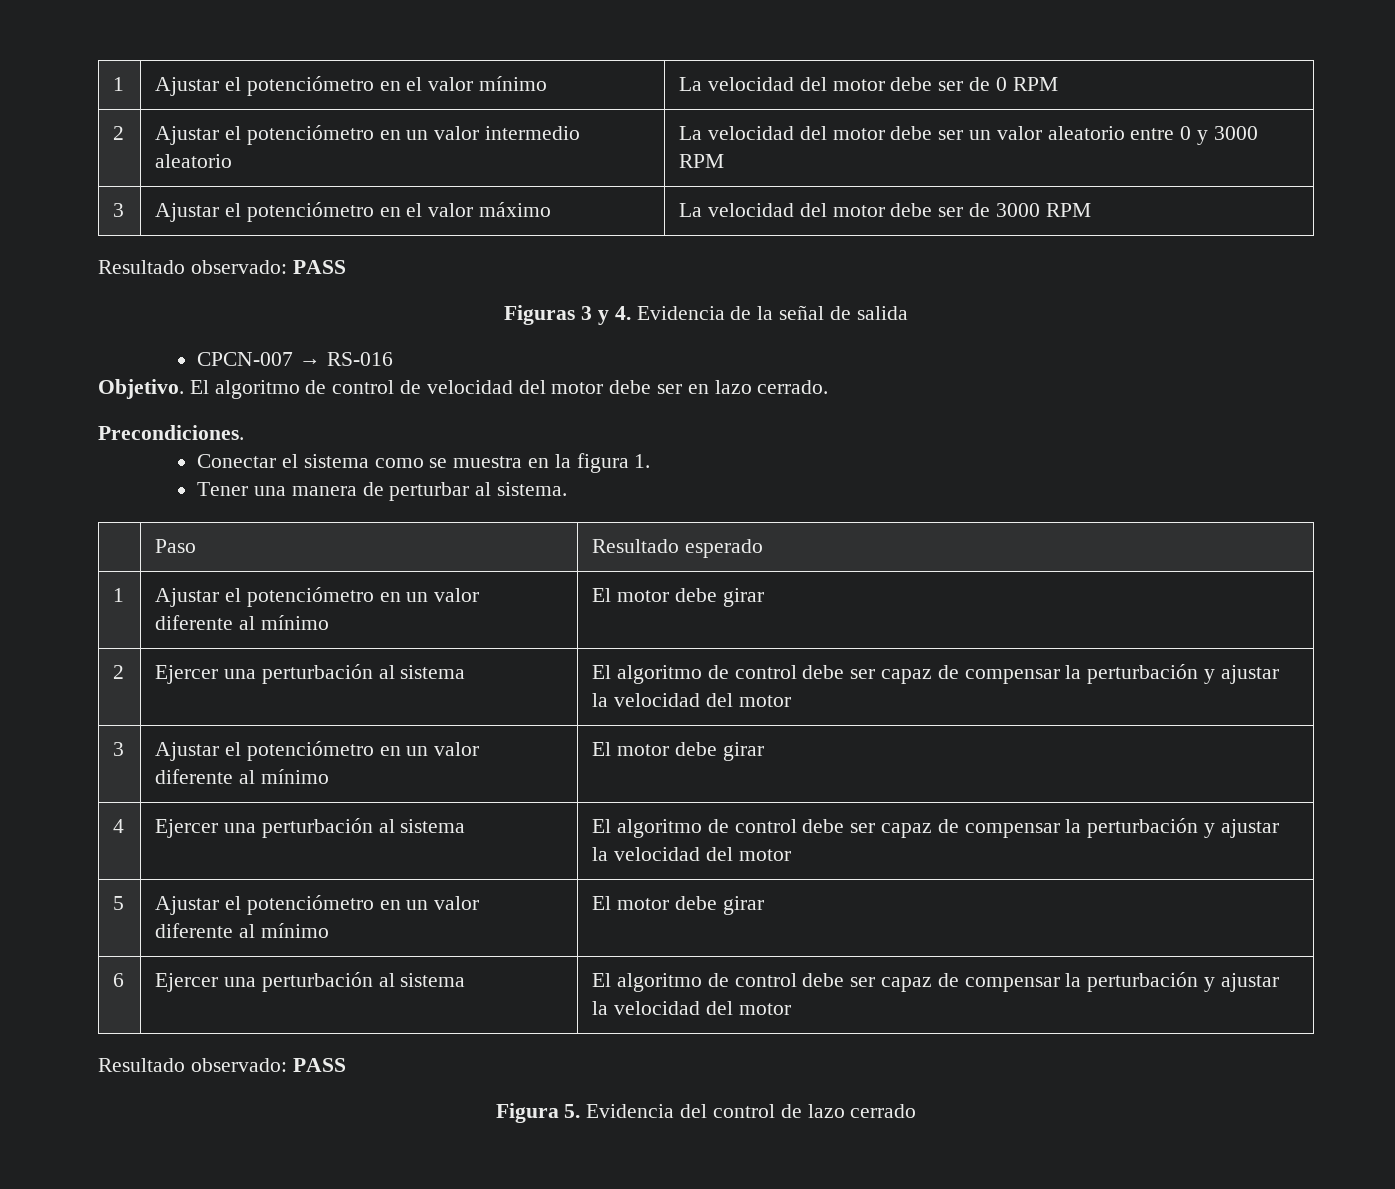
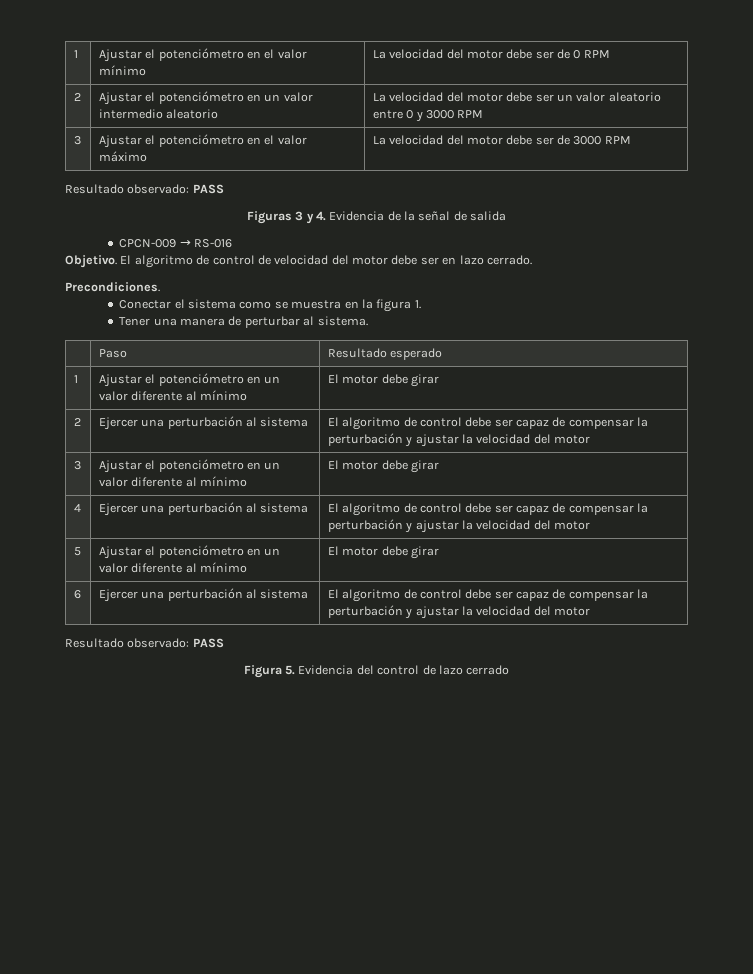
[197,352,294,366] CPCN-007 -> [119,239,177,248] CPCN-009

